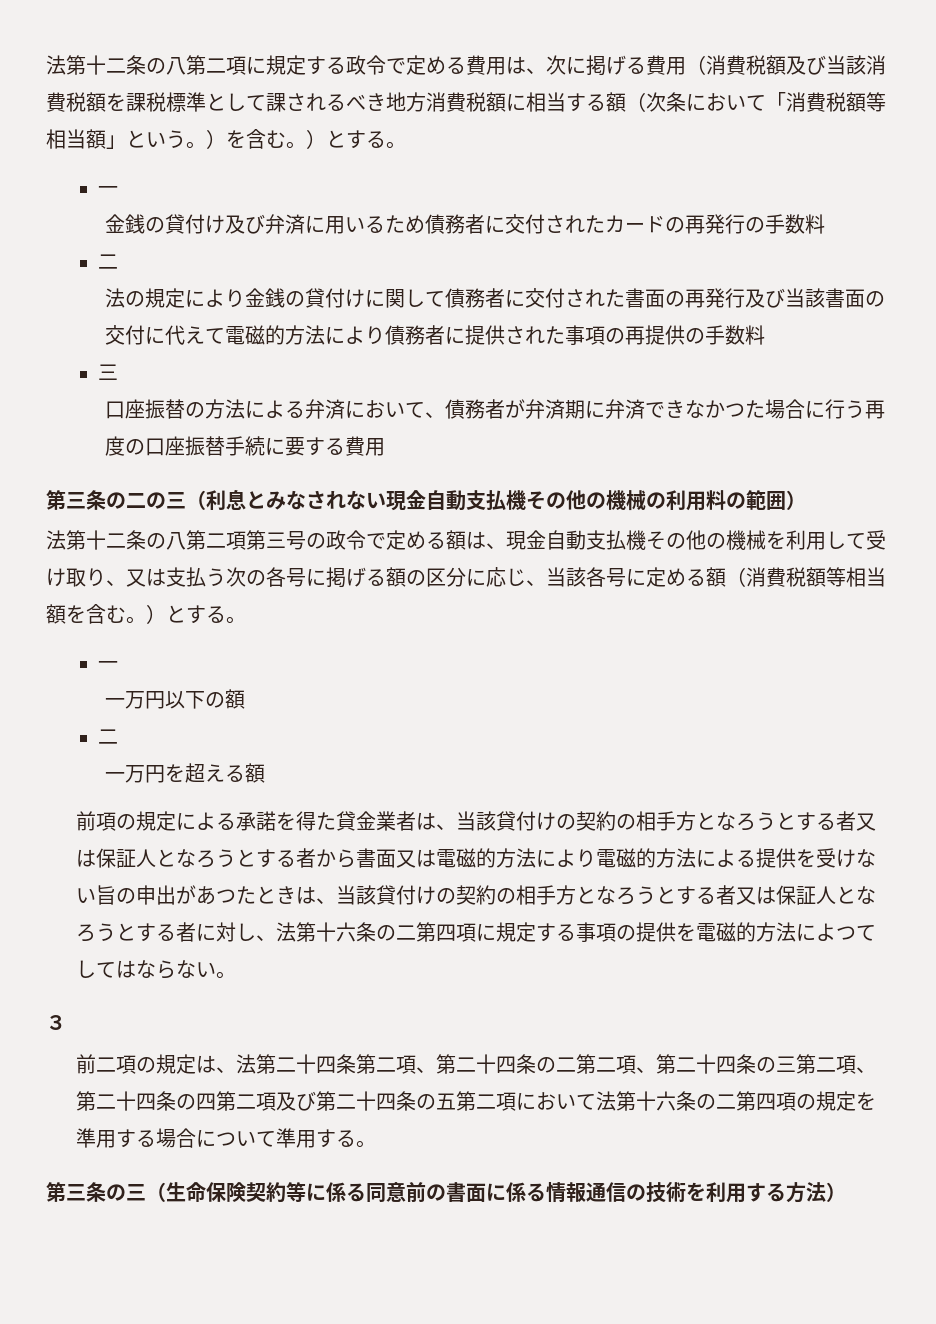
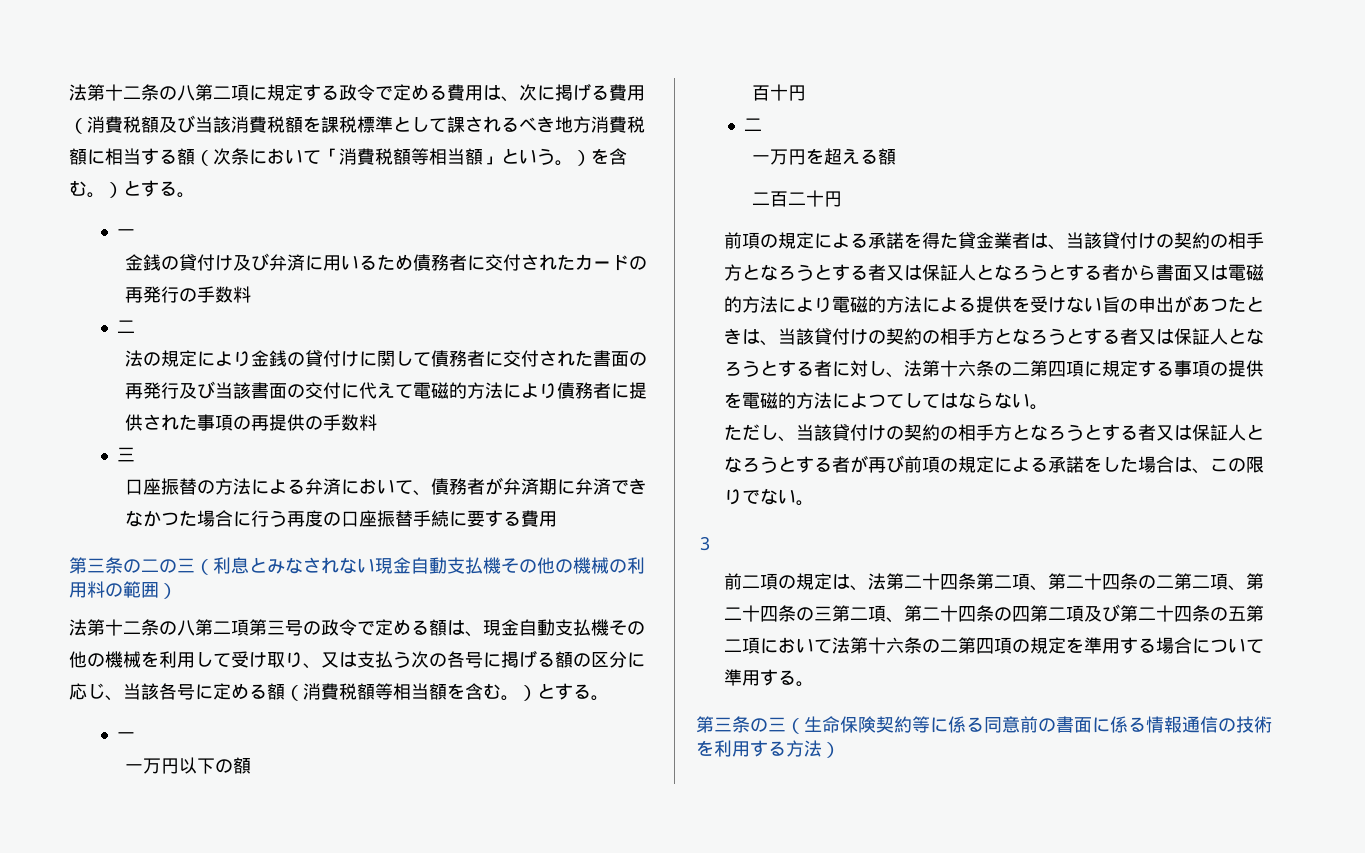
(246, 699) none -> [752,84,807,101] // 百十円
(266, 773) none -> [752,190,843,207] // 二百二十円
(236, 975) none -> [724,424,1265,442] [724,455,1265,474] [724,488,815,506] // ただし、当該貸付けの契約の相手方となろうとする者又は保証人となろうとする者が再び前項の規定による承諾をした場合は、この限りでない。

